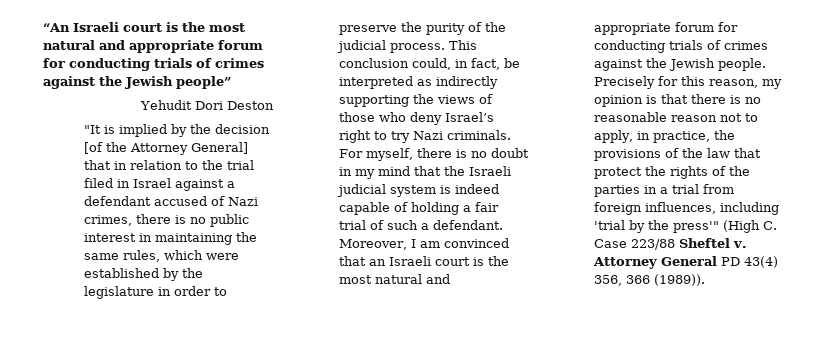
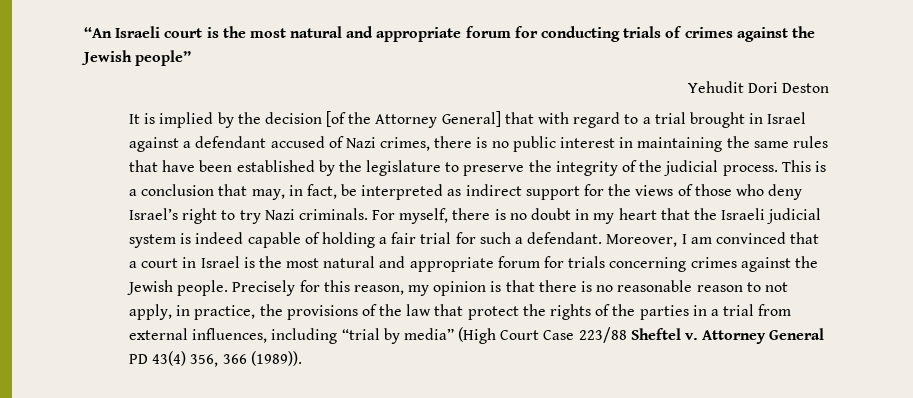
[83,125,101,134] "It -> [128,114,140,124] It
[113,160,254,170] [83,178,113,188] in relation to the trial filed -> [538,112,745,128] with regard to a trial brought
[122,250,239,262] rules, which were -> [792,136,828,148] [128,160,233,172] rules that have been
[157,286,211,296] in order -> (442, 168) none
[425,23,465,35] purity -> [555,161,618,176] integrity
[338,58,451,70] conclusion could, -> [814,161,826,172] [128,184,285,200] is a conclusion that may,
[435,76,498,89] [338,95,409,107] indirectly supporting -> [465,184,605,200] indirect support for
[377,166,410,176] mind -> [618,208,657,220] heart
[369,220,384,230] of -> [455,232,476,244] for
[368,256,509,266] [338,274,450,284] [593,22,738,35] [593,40,721,53] an Israeli court is the most natural and appropriate forum for conducting trials of -> [128,256,687,272] a court in Israel is the most natural and appropriate forum for trials concerning
[719,113,758,122] not to -> [746,282,788,292] to not
[593,202,642,215] foreign -> [128,328,188,340] external
[593,220,777,233] 'trial by the press'" (High C. -> [341,327,540,344] “trial by media” (High Court

